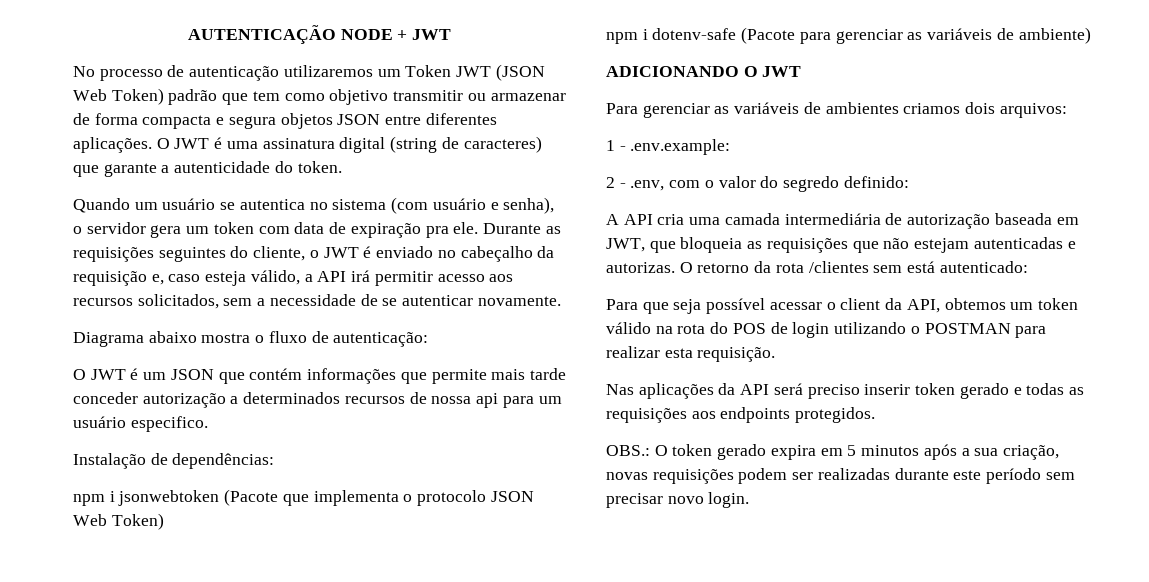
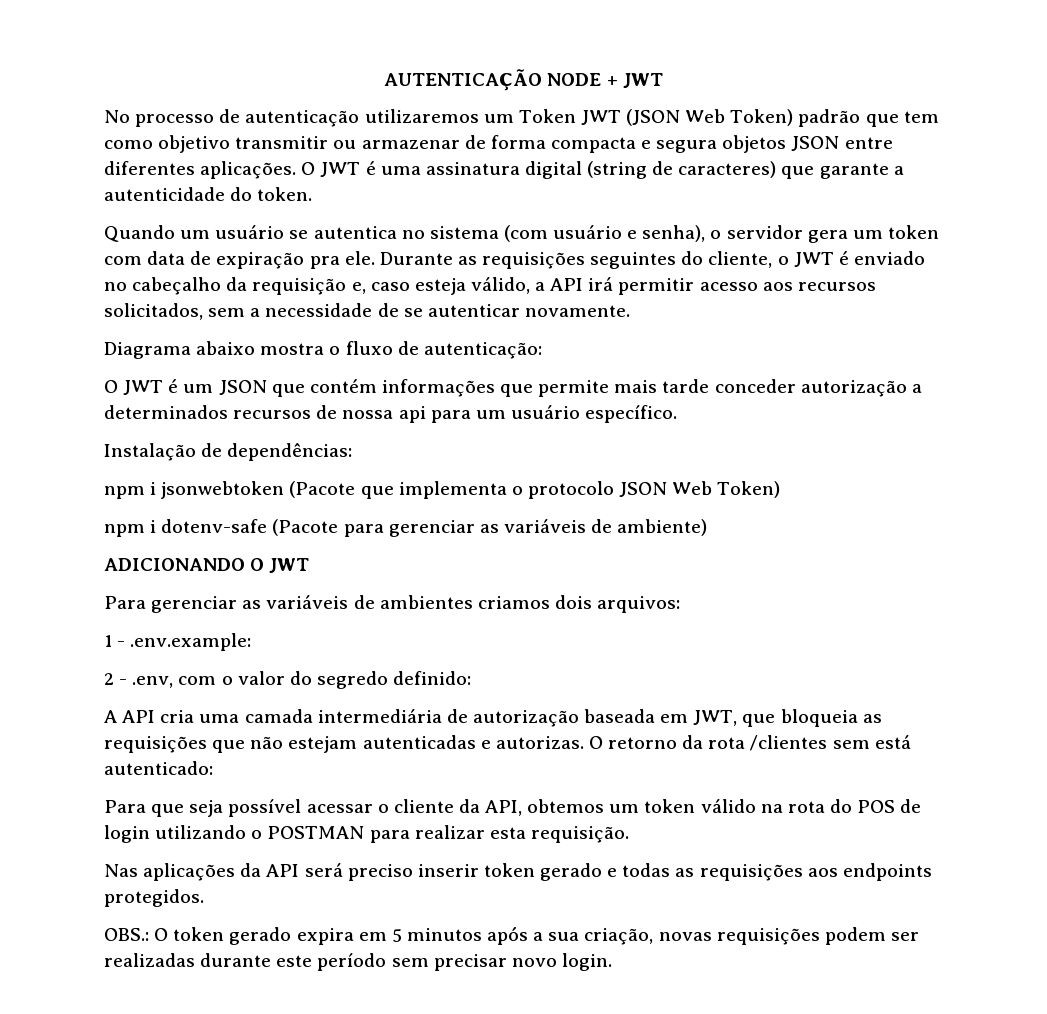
[130,416,208,432] especifico. -> [585,405,678,423] específico.
[840,298,881,310] client -> [393,799,454,813] cliente

